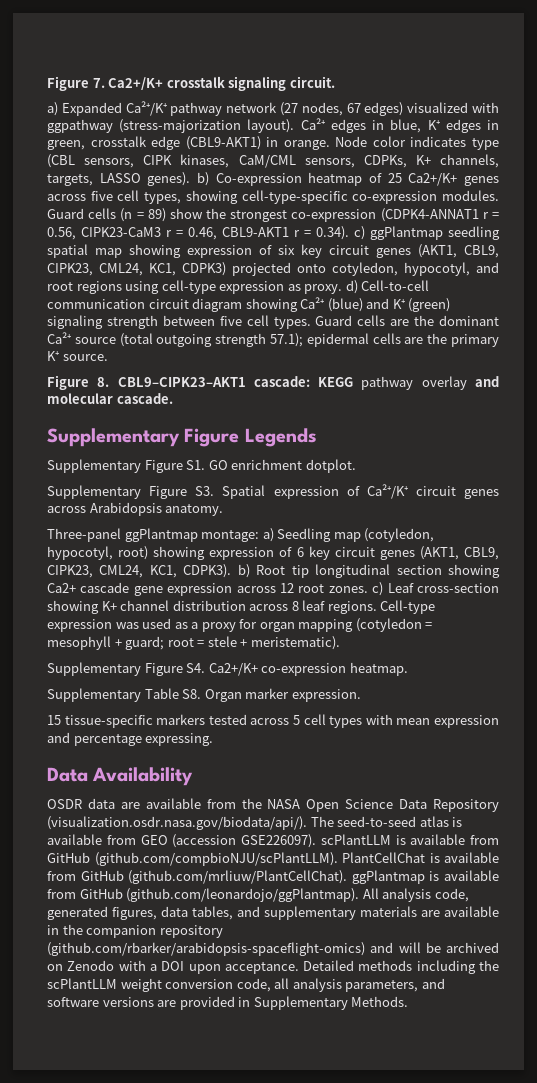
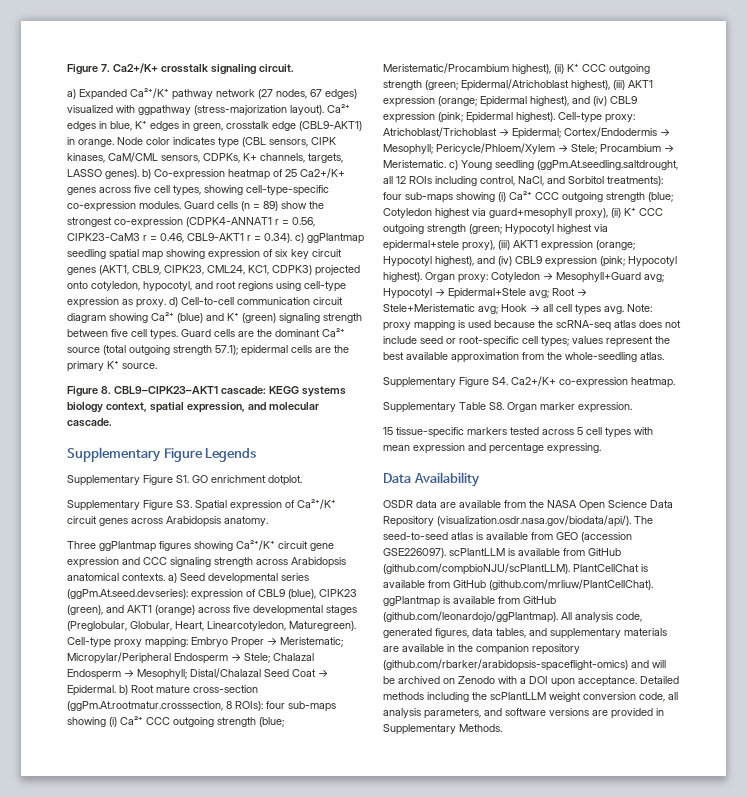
[361,376,467,390] pathway overlay -> [302,386,346,397] [67,402,245,413] systems biology context, spatial expression,
[47,528,435,542] [47,546,500,560] [47,564,501,578] [47,582,499,596] [47,600,436,614] [47,618,433,632] [47,636,340,650] Three-panel ggPlantmap montage: a) Seedling map (cotyledon, hypocotyl, root) showing expression of 6 key circuit genes (AKT1, CBL9, CIPK23, CML24, KC1, CDPK3). b) Root tip longitudinal section showing Ca2+ cascade gene expression across 12 root zones. c) Leaf cross-section showing K+ channel distribution across 8 leaf regions. Cell-type expression was used as a proxy for organ mapping (cotyledon = mesophyll + guard; root = stele + meristematic). -> [67,540,334,552] [67,557,346,568] [67,573,309,584] [67,589,357,600] [67,605,357,616] [67,621,356,631] [67,637,343,648] [67,652,314,664] [67,668,328,680] [67,685,258,696] [67,701,336,712] [67,716,284,727] [383,63,650,74] [383,79,653,91] [383,96,637,107] [383,112,635,123] [383,127,670,139] [383,143,674,155] [383,160,678,170] [383,176,663,186] [383,191,673,203] [383,207,663,219] [383,224,608,235] [383,240,635,251] [383,256,677,267] [383,272,664,283] [383,288,587,299] [383,304,652,315] [383,320,681,331] [383,336,670,347] [383,352,664,363] Three ggPlantmap figures showing Ca²⁺/K⁺ circuit gene expression and CCC signaling strength across Arabidopsis anatomical contexts. a) Seed developmental series (ggPm.At.seed.devseries): expression of CBL9 (blue), CIPK23 (green), and AKT1 (orange) across five developmental stages (Preglobular, Globular, Heart, Linearcotyledon, Maturegreen). Cell-type proxy mapping: Embryo Proper → Meristematic; Micropylar/Peripheral Endosperm → Stele; Chalazal Endosperm → Mesophyll; Distal/Chalazal Seed Coat → Epidermal. b) Root mature cross-section (ggPm.At.rootmatur.crosssection, 8 ROIs): four sub-maps showing (i) Ca²⁺ CCC outgoing strength (blue; Meristematic/Procambium highest), (ii) K⁺ CCC outgoing strength (green; Epidermal/Atrichoblast highest), (iii) AKT1 expression (orange; Epidermal highest), and (iv) CBL9 expression (pink; Epidermal highest). Cell-type proxy: Atrichoblast/Trichoblast → Epidermal; Cortex/Endodermis → Mesophyll; Pericycle/Phloem/Xylem → Stele; Procambium → Meristematic. c) Young seedling (ggPm.At.seedling.saltdrought, all 12 ROIs including control, NaCl, and Sorbitol treatments): four sub-maps showing (i) Ca²⁺ CCC outgoing strength (blue; Cotyledon highest via guard+mesophyll proxy), (ii) K⁺ CCC outgoing strength (green; Hypocotyl highest via epidermal+stele proxy), (iii) AKT1 expression (orange; Hypocotyl highest), and (iv) CBL9 expression (pink; Hypocotyl highest). Organ proxy: Cotyledon → Mesophyll+Guard avg; Hypocotyl → Epidermal+Stele avg; Root → Stele+Meristematic avg; Hook → all cell types avg. Note: proxy mapping is used because the scRNA-seq atlas does not include seed or root-specific cell types; values represent the best available approximation from the whole-seedling atlas.

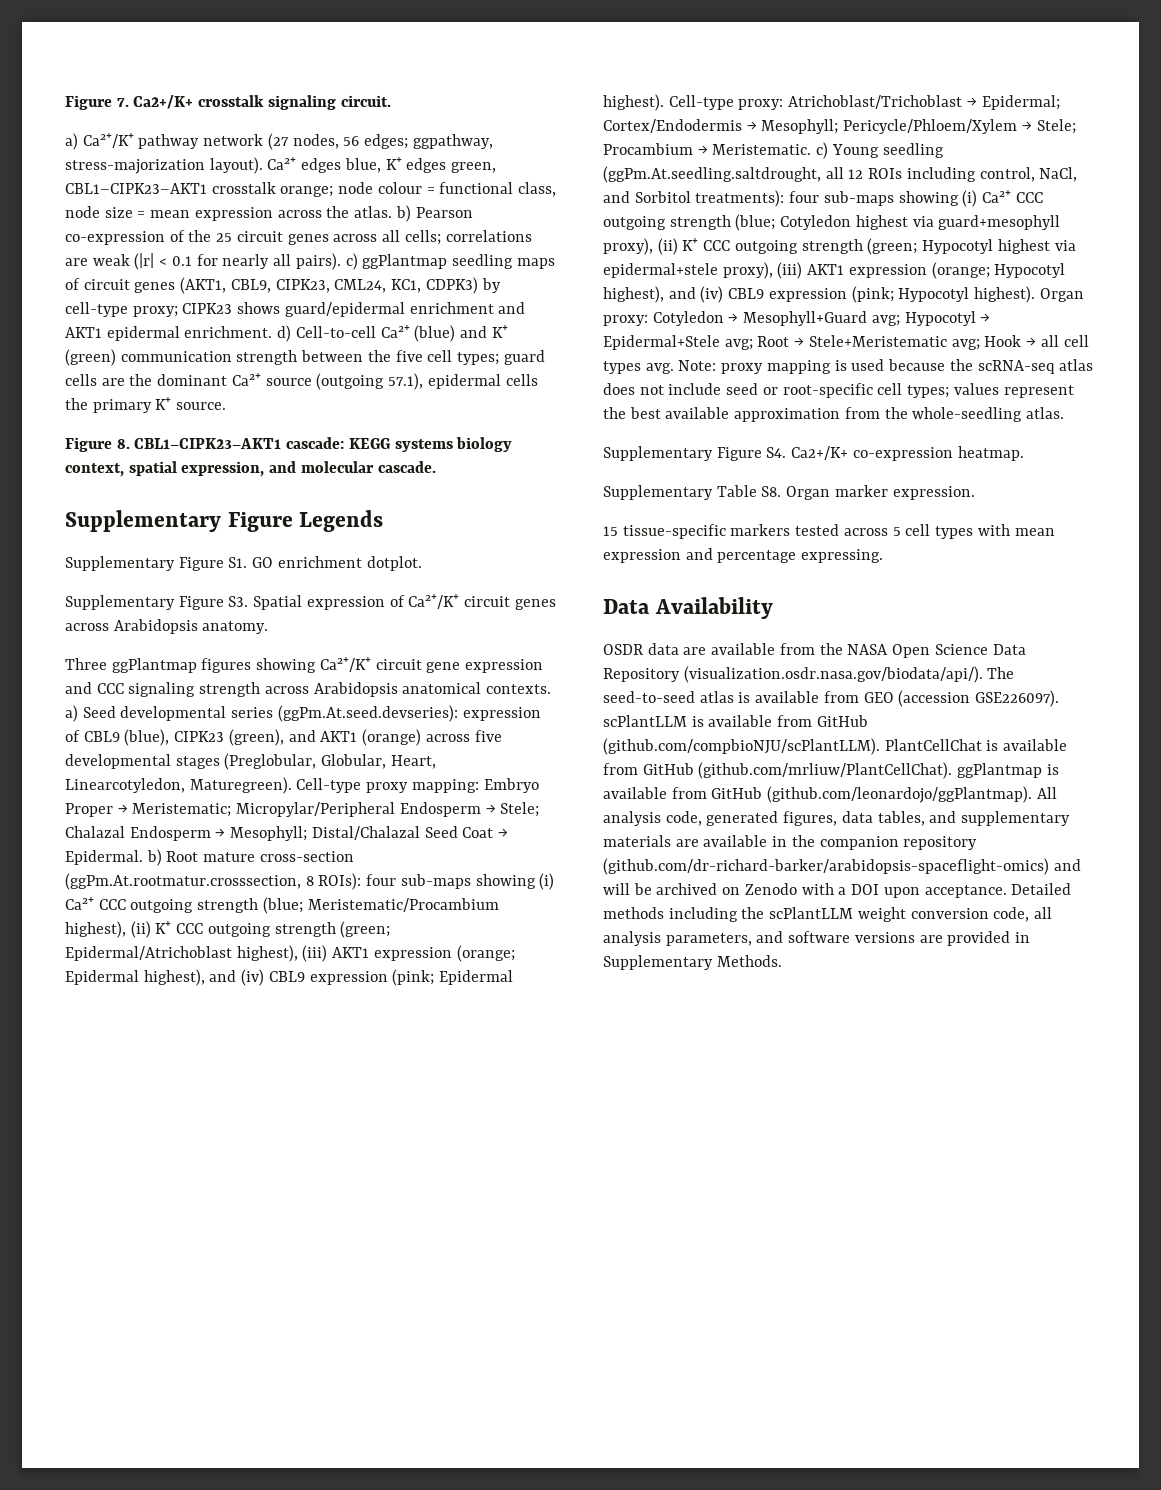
[79,89,127,100] Expanded -> (78, 141) none
[310,89,357,99] [67,105,287,116] 67 edges) visualized with ggpathway (stress-majorization -> [343,134,493,149] [65,159,205,174] 56 edges; ggpathway, stress-majorization
[99,121,107,129] in -> (342, 165) none
[182,121,362,131] [67,137,336,148] [67,152,343,163] [67,168,345,180] [67,185,329,196] [67,201,324,212] [67,217,315,228] [67,233,364,244] [67,249,309,260] in green, crosstalk edge (CBL9-AKT1) in orange. Node color indicates type (CBL sensors, CIPK kinases, CaM/CML sensors, CDPKs, K+ channels, targets, LASSO genes). b) Co-expression heatmap of 25 Ca2+/K+ genes across five cell types, showing cell-type-specific co-expression modules. Guard cells (n = 89) show the strongest co-expression (CDPK4-ANNAT1 r = 0.56, CIPK23-CaM3 r = 0.46, CBL9-AKT1 r = 0.34). c) ggPlantmap seedling spatial map showing expression of six key -> [451,162,497,173] [65,182,557,197] [65,205,473,222] [65,230,532,245] [65,253,555,270] [65,278,80,290] green, CBL1–CIPK23–AKT1 crosstalk orange; node colour = functional class, node size = mean expression across the atlas. b) Pearson co-expression of the 25 circuit genes across all cells; correlations are weak (|r| < 0.1 for nearly all pairs). c) ggPlantmap seedling maps of
[315,265,360,276] [67,281,346,292] [67,297,343,308] [67,313,148,323] projected onto cotyledon, hypocotyl, and root regions using cell-type expression as proxy. d) Cell-to-cell communication circuit diagram showing -> [481,278,501,293] [65,302,526,317] [65,325,376,342] by cell-type proxy; CIPK23 shows guard/epidermal enrichment and AKT1 epidermal enrichment. d) Cell-to-cell
[279,313,320,323] signaling -> [120,351,232,362] communication
[111,329,211,340] five cell types. Guard -> [367,350,545,365] the five cell types; guard
[103,345,238,355] (total outgoing strength 57.1); -> [316,373,424,390] (outgoing 57.1),
[315,347,331,353] are -> (538, 380) none
[114,386,218,394] CBL9–CIPK23–AKT1 -> [134,438,282,449] CBL1–CIPK23–AKT1
[383,659,628,671] (github.com/rbarker/arabidopsis-spaceflight-omics) -> [603,858,1049,875] (github.com/dr-richard-barker/arabidopsis-spaceflight-omics)

